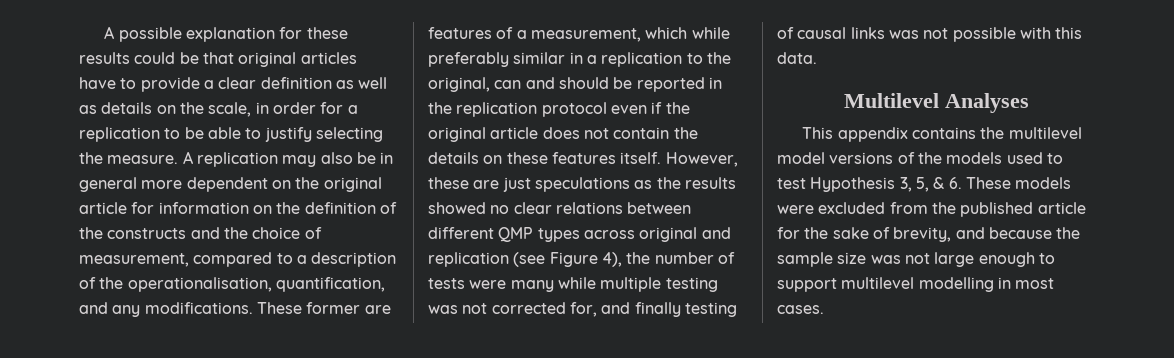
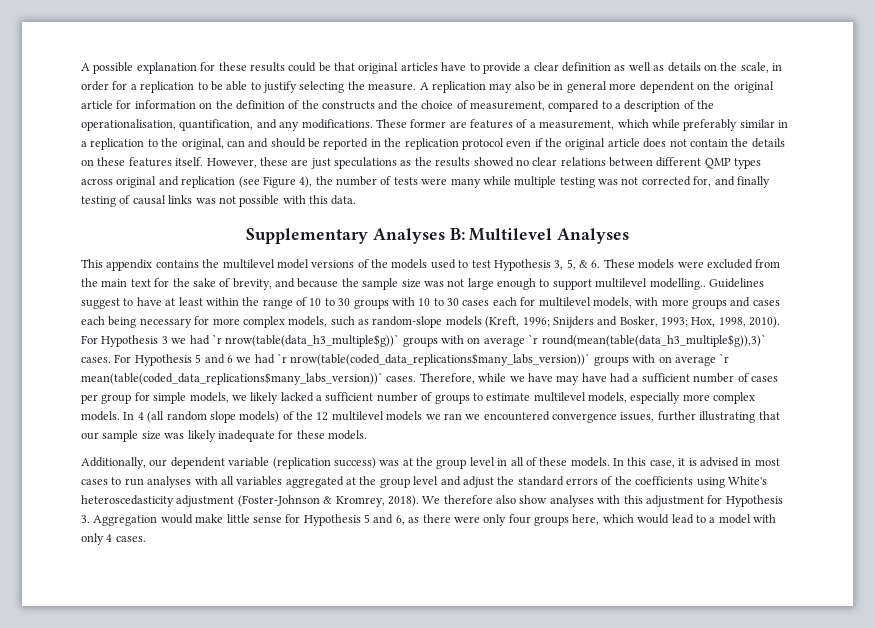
(817, 58) none -> [246,228,465,244] Supplementary Analyses B:
[960,202,1086,217] published article -> [101,279,151,287] main text
[918,277,1055,292] modelling in most -> [649,278,764,290] [81,297,780,309] [81,316,781,328] [81,334,766,347] [81,353,730,366] [81,372,778,385] [81,392,756,404] [81,411,780,423] [81,430,367,442] [81,457,780,469] [81,476,767,488] [81,495,783,507] [81,514,776,526] [81,533,113,545] modelling.. Guidelines suggest to have at least within the range of 10 to 30 groups with 10 to 30 cases each for multilevel models, with more groups and cases each being necessary for more complex models, such as random-slope models (Kreft, 1996; Snijders and Bosker, 1993; Hox, 1998, 2010). For Hypothesis 3 we had `r nrow(table(data_h3_multiple$g))` groups with on average `r round(mean(table(data_h3_multiple$g)),3)` cases. For Hypothesis 5 and 6 we had `r nrow(table(coded_data_replications$many_labs_version))` groups with on average `r mean(table(coded_data_replications$many_labs_version))` cases. Therefore, while we have may have had a sufficient number of cases per group for simple models, we likely lacked a sufficient number of groups to estimate multilevel models, especially more complex models. In 4 (all random slope models) of the 12 multilevel models we ran we encountered convergence issues, further illustrating that our sample size was likely inadequate for these models. // Additionally, our dependent variable (replication success) was at the group level in all of these models. In this case, it is advised in most cases to run analyses with all variables aggregated at the group level and adjust the standard errors of the coefficients using White's heteroscedasticity adjustment (Foster-Johnson & Kromrey, 2018). We therefore also show analyses with this adjustment for Hypothesis 3. Aggregation would make little sense for Hypothesis 5 and 6, as there were only four groups here, which would lead to a model with only 4

